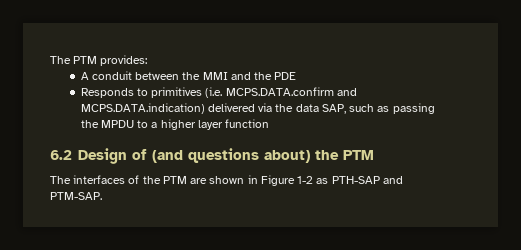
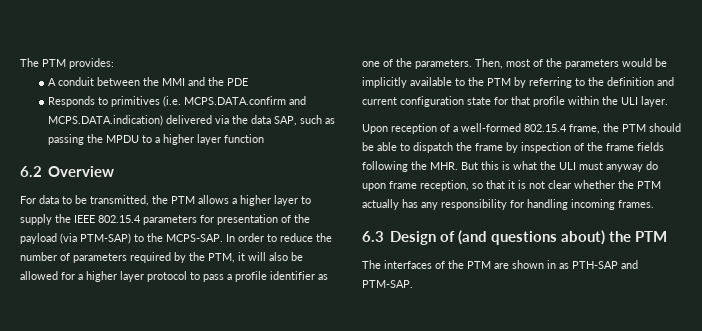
(72, 155) none -> [47,166,114,177] [20,195,311,206] [20,214,310,225] [20,233,332,244] [20,252,303,263] [20,271,328,282] [362,58,667,69] [362,77,674,88] [362,96,668,107] [362,123,681,134] [362,142,664,153] [362,161,658,172] [362,180,661,191] [362,199,654,210] [362,231,384,242] Overview // For data to be transmitted, the PTM allows a higher layer to supply the IEEE 802.15.4 parameters for presentation of the payload (via PTM-SAP) to the MCPS-SAP. In order to reduce the number of parameters required by the PTM, it will also be allowed for a higher layer protocol to pass a profile identifier as one of the parameters. Then, most of the parameters would be implicitly available to the PTM by referring to the definition and current configuration state for that profile within the ULI layer. // Upon reception of a well-formed 802.15.4 frame, the PTM should be able to dispatch the frame by inspection of the frame fields following the MHR. But this is what the ULI must anyway do upon frame reception, so that it is not clear whether the PTM actually has any responsibility for handling incoming frames. // 6.3
[260,175,314,186] Figure 1-2 -> (556, 264) none

